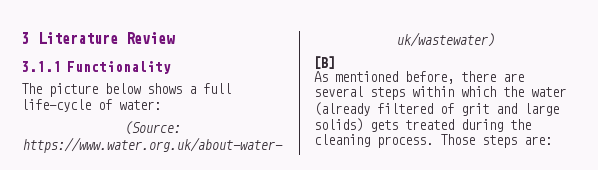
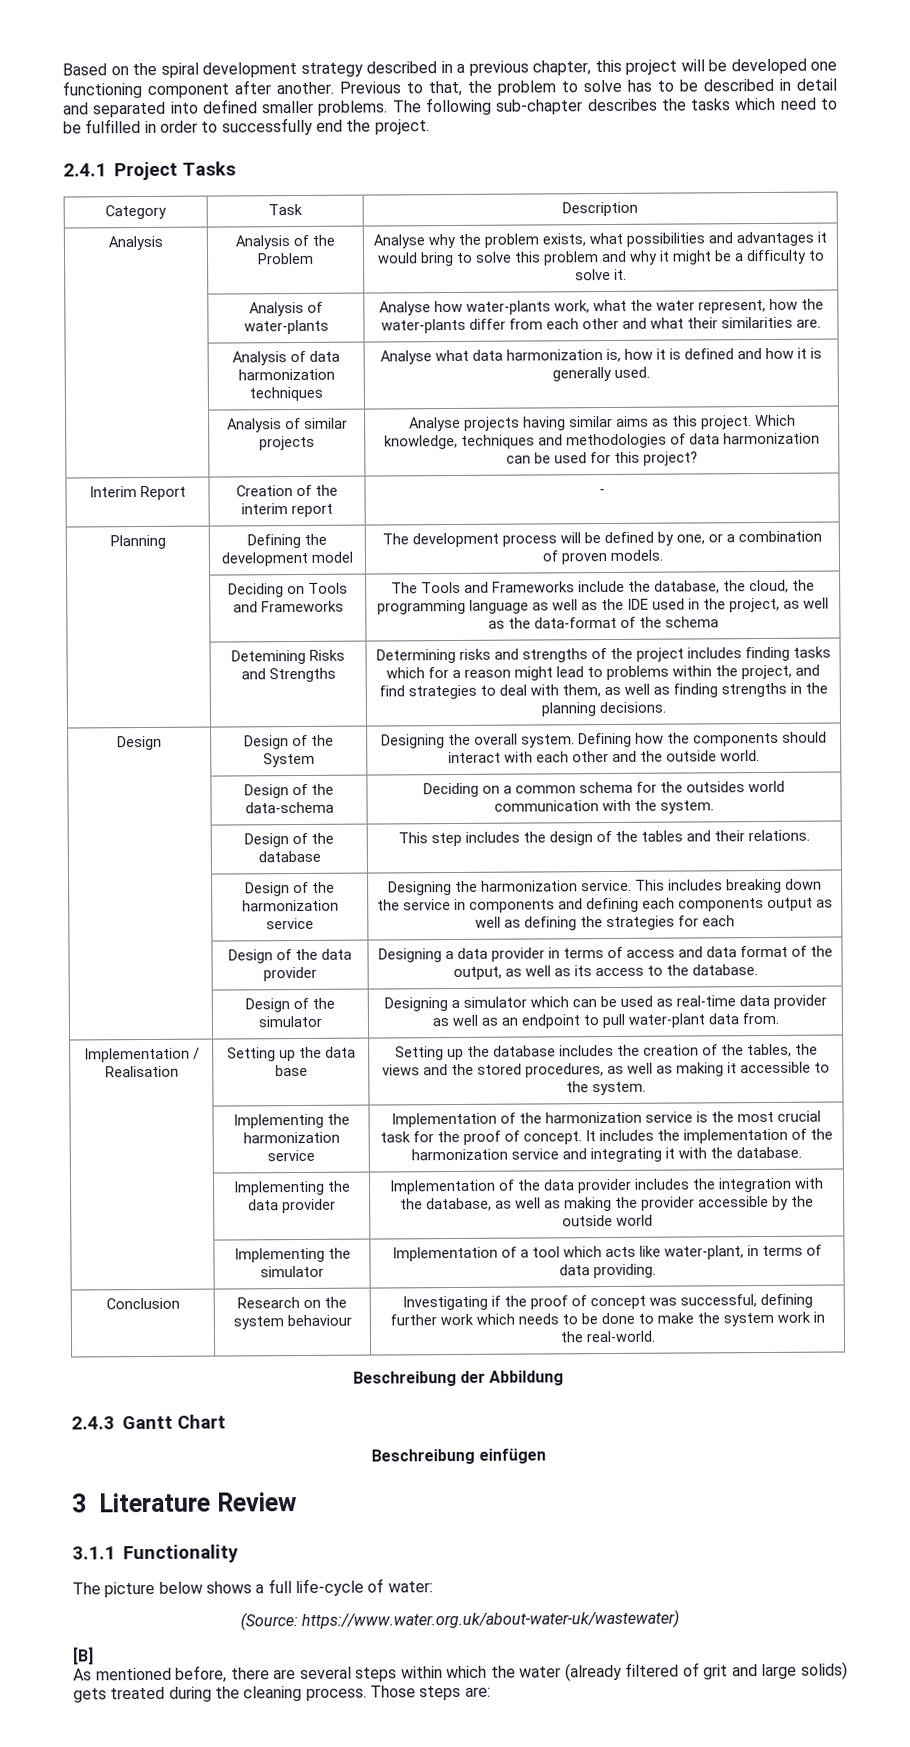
(21, 38) none -> [62,58,837,78] [62,78,837,99] [63,97,839,118] [63,117,430,136] [63,161,236,181] [105,204,167,220] [268,203,303,216] [562,201,638,217] [108,235,163,251] [235,234,335,250] [257,252,314,265] [373,231,827,249] [376,249,825,267] [575,268,627,281] [249,301,323,317] [243,319,329,335] [378,298,824,316] [381,316,821,334] [232,350,340,366] [237,368,335,381] [249,386,323,402] [380,347,822,365] [552,366,650,382] [226,417,348,433] [259,435,315,451] [408,414,796,432] [384,432,820,450] [506,451,698,466] [89,485,186,501] [236,484,338,497] [241,503,333,518] [599,489,605,495] [109,534,166,550] [247,533,327,549] [221,551,353,567] [382,530,822,548] [541,549,663,565] [228,582,348,598] [232,600,344,613] [391,579,815,594] [377,597,829,615] [487,616,719,629] [231,649,345,665] [240,667,336,683] [375,646,831,664] [386,664,820,681] [378,682,828,700] [540,701,666,717] [117,735,162,751] [244,734,334,750] [263,752,315,768] [381,731,827,749] [448,750,760,764] [244,783,334,799] [244,801,334,814] [423,780,785,798] [494,799,714,814] [244,832,334,848] [257,850,321,863] [398,829,810,847] [245,881,335,897] [241,899,339,912] [266,917,314,930] [388,878,822,896] [377,897,833,913] [475,915,735,931] [228,948,352,964] [263,966,317,982] [377,945,833,963] [452,964,758,981] [245,997,335,1013] [258,1015,322,1028] [383,994,827,1012] [431,1012,779,1029] [83,1047,200,1063] [104,1065,179,1078] [226,1046,356,1062] [274,1064,308,1077] [394,1043,818,1061] [382,1061,830,1078] [566,1081,646,1096] [232,1113,350,1129] [242,1131,340,1144] [267,1149,315,1162] [391,1110,821,1128] [379,1128,833,1145] [410,1146,802,1163] [232,1180,351,1196] [248,1198,336,1214] [389,1177,824,1195] [400,1195,814,1212] [561,1214,653,1227] [233,1247,351,1263] [260,1265,324,1278] [392,1244,822,1262] [558,1263,656,1279] [105,1297,180,1310] [237,1296,347,1309] [232,1314,352,1330] [401,1293,813,1311] [389,1311,825,1327] [559,1330,656,1343] [352,1370,565,1387] [71,1414,226,1430] [371,1448,546,1465] Based on the spiral development strategy described in a previous chapter, this project will be developed one functioning component after another. Previous to that, the problem to solve has to be described in detail and separated into defined smaller problems. The following sub-chapter describes the tasks which need to be fulfilled in order to successfully end the project. // 2.4.1 Project Tasks // Category | Task | Description // Analysis | Analysis of the Problem | Analyse why the problem exists, what possibilities and advantages it would bring to solve this problem and why it might be a difficulty to solve it. // | Analysis of water-plants | Analyse how water-plants work, what the water represent, how the water-plants differ from each other and what their similarities are. // | Analysis of data harmonization techniques | Analyse what data harmonization is, how it is defined and how it is generally used. // | Analysis of similar projects | Analyse projects having similar aims as this project. Which knowledge, techniques and methodologies of data harmonization can be used for this project? // Interim Report | Creation of the interim report | - // Planning | Defining the development model | The development process will be defined by one, or a combination of proven models. // | Deciding on Tools and Frameworks | The Tools and Frameworks include the database, the cloud, the programming language as well as the IDE used in the project, as well as the data-format of the schema // | Detemining Risks and Strengths | Determining risks and strengths of the project includes finding tasks which for a reason might lead to problems within the project, and find strategies to deal with them, as well as finding strengths in the planning decisions. // Design | Design of the System | Designing the overall system. Defining how the components should interact with each other and the outside world. // | Design of the data-schema | Deciding on a common schema for the outsides world communication with the system. // | Design of the database | This step includes the design of the tables and their relations. // | Design of the harmonization service | Designing the harmonization service. This includes breaking down the service in components and defining each components output as well as defining the strategies for each // | Design of the data provider | Designing a data provider in terms of access and data format of the output, as well as its access to the database. // | Design of the simulator | Designing a simulator which can be used as real-time data provider as well as an endpoint to pull water-plant data from. // Implementation / Realisation | Setting up the data base | Setting up the database includes the creation of the tables, the views and the stored procedures, as well as making it accessible to the system. // | Implementing the harmonization service | Implementation of the harmonization service is the most crucial task for the proof of concept. It includes the implementation of the harmonization service and integrating it with the database. // | Implementing the data provider | Implementation of the data provider includes the integration with the database, as well as making the provider accessible by the outside world // | Implementing the simulator | Implementation of a tool which acts like water-plant, in terms of data providing. // Conclusion | Research on the system behaviour | Investigating if the proof of concept was successful, defining further work which needs to be done to make the system work in the real-world. // Beschreibung der Abbildung // 2.4.3 Gantt Chart // Beschreibung einfügen //

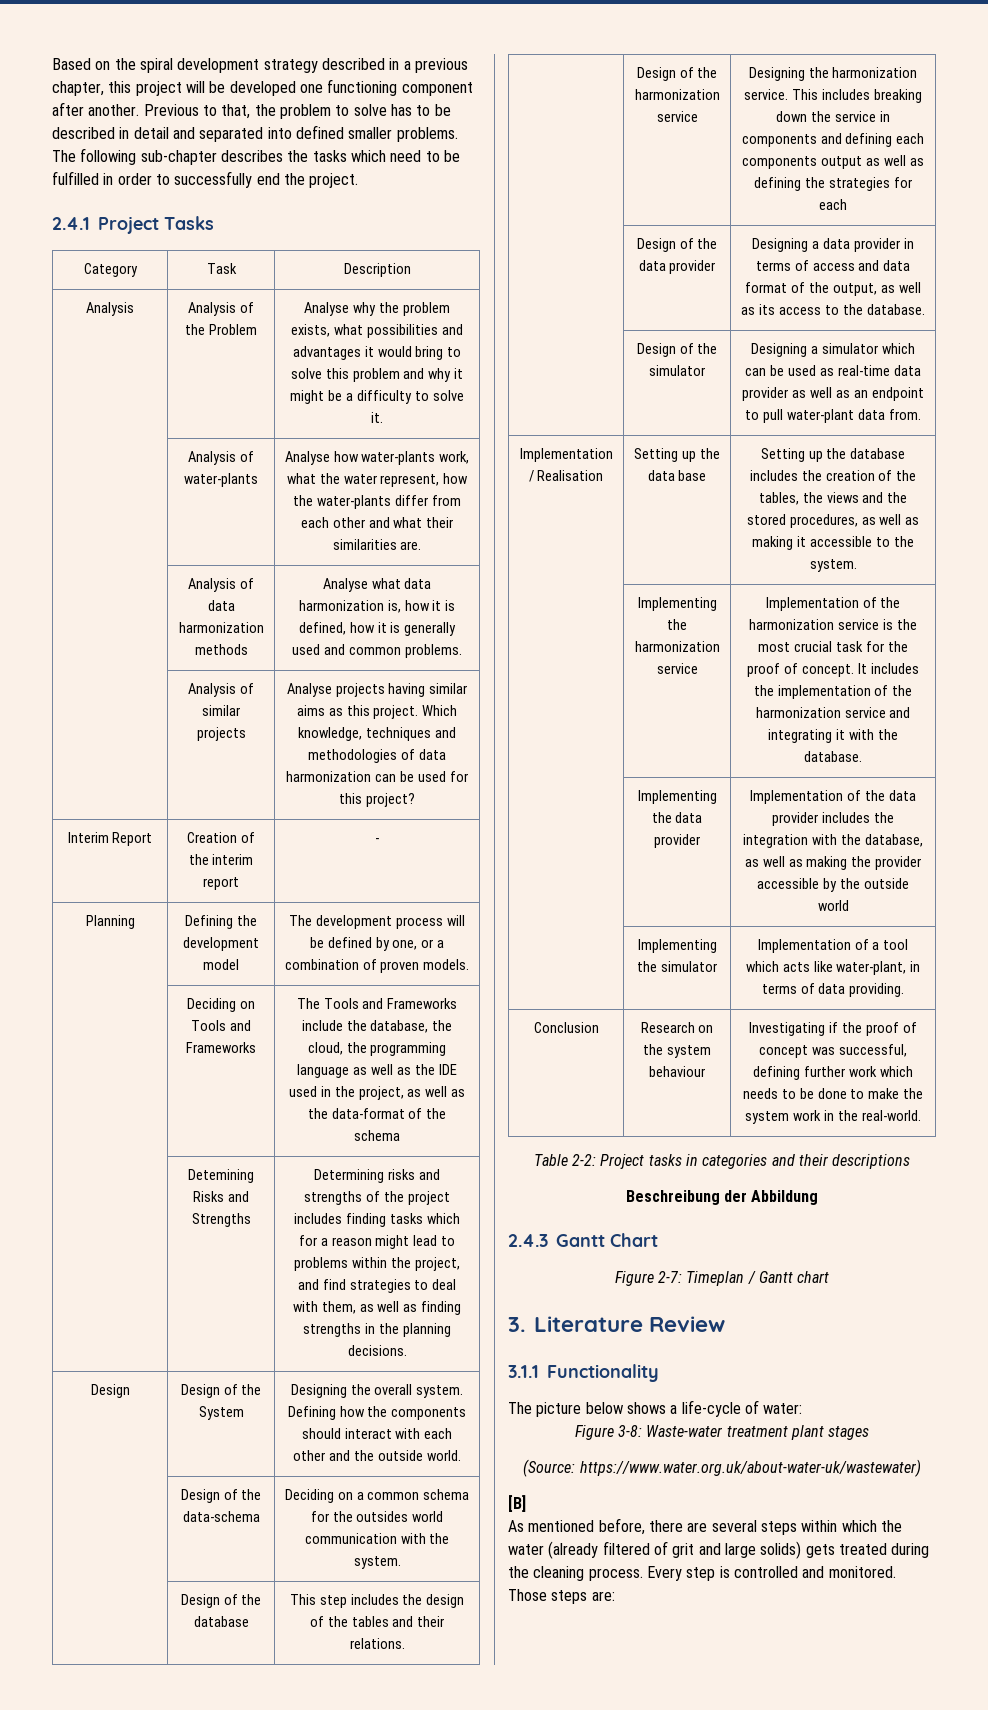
[249,386,323,402] techniques -> [194,644,248,655] methods
[684,348,762,360] defined and -> [298,622,346,635] defined,
[614,366,650,378] used. -> [292,644,462,658] used and common problems.
(656, 1336) none -> [533,1154,911,1169] // Table 2-2: Project tasks in categories and their descriptions
[371,1448,546,1465] [71,1493,87,1513] Beschreibung einfügen // 3 -> [614,1271,830,1286] [508,1317,526,1332] Figure 2-7: Timeplan / Gantt chart // 3.
[267,1579,292,1594] full -> (678, 1409) none
(433, 1587) none -> [574,1425,870,1440] // Figure 3-8: Waste-water treatment plant stages
(367, 1694) none -> [646,1566,896,1581] Every step is controlled and monitored.

